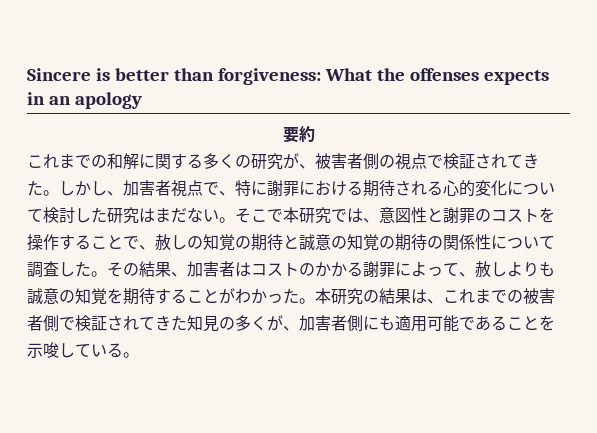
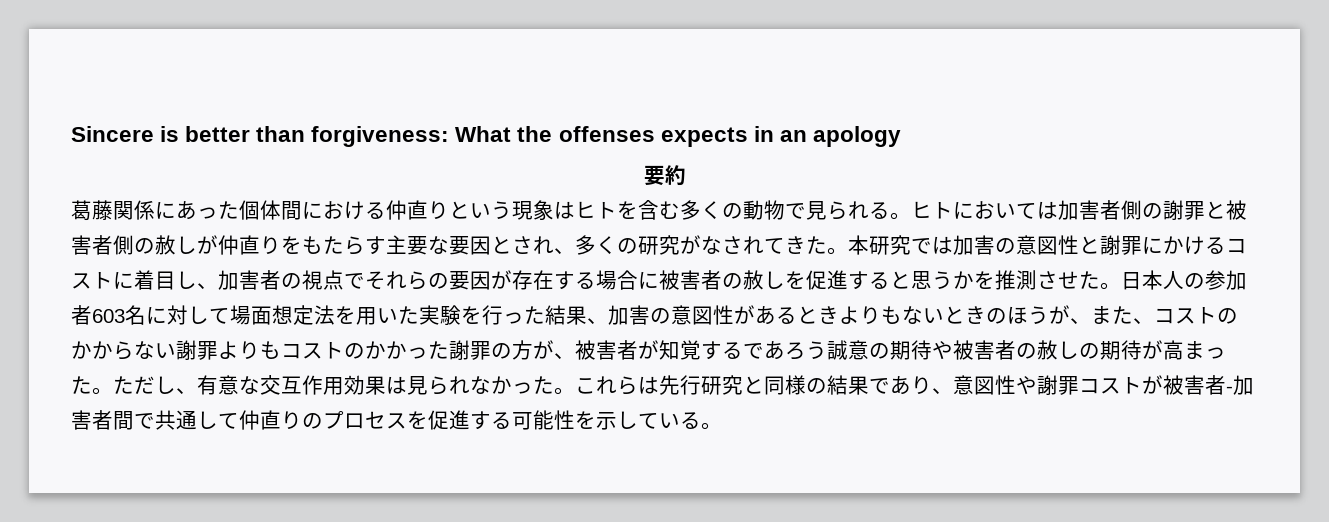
[27,153,539,170] [27,180,555,197] [27,207,283,224] これまでの和解に関する多くの研究が、被害者側の視点で検証されてきた。しかし、加害者視点で、特に謝罪における期待される心的変化について検討した研究はまだない。そこで -> [71,200,1247,221] [71,235,848,255] 葛藤関係にあった個体間における仲直りという現象はヒトを含む多くの動物で見られる。ヒトにおいては加害者側の謝罪と被害者側の赦しが仲直りをもたらす主要な要因とされ、多くの研究がなされてきた。
[363,218,379,223] 、 -> [953,235,1016,255] 加害の
[475,207,555,223] [27,234,555,251] [27,261,555,278] [27,288,555,305] [27,315,555,332] [27,342,59,358] のコストを操作することで、赦しの知覚の期待と誠意の知覚の期待の関係性について調査した。その結果、加害者はコストのかかる謝罪によって、赦しよりも誠意の知覚を期待することがわかった。本研究の結果は、これまでの被害者側で検証されてきた知見の多くが、加害者側にも適用可能であることを示唆 -> [1142,236,1247,255] [71,270,1247,290] [71,305,1238,326] [71,340,1226,360] [71,375,1254,395] [71,410,617,430] にかけるコストに着目し、加害者の視点でそれらの要因が存在する場合に被害者の赦しを促進すると思うかを推測させた。日本人の参加者603名に対して場面想定法を用いた実験を行った結果、加害の意図性があるときよりもないときのほうが、また、コストのかからない謝罪よりもコストのかかった謝罪の方が、被害者が知覚するであろう誠意の期待や被害者の赦しの期待が高まった。ただし、有意な交互作用効果は見られなかった。これらは先行研究と同様の結果であり、意図性や謝罪コストが被害者-加害者間で共通して仲直りのプロセスを促進する可能性を示

